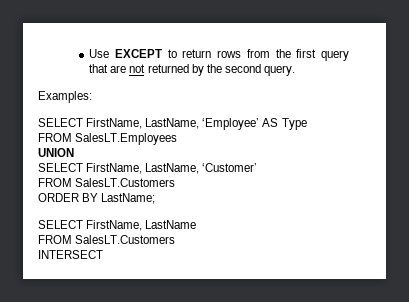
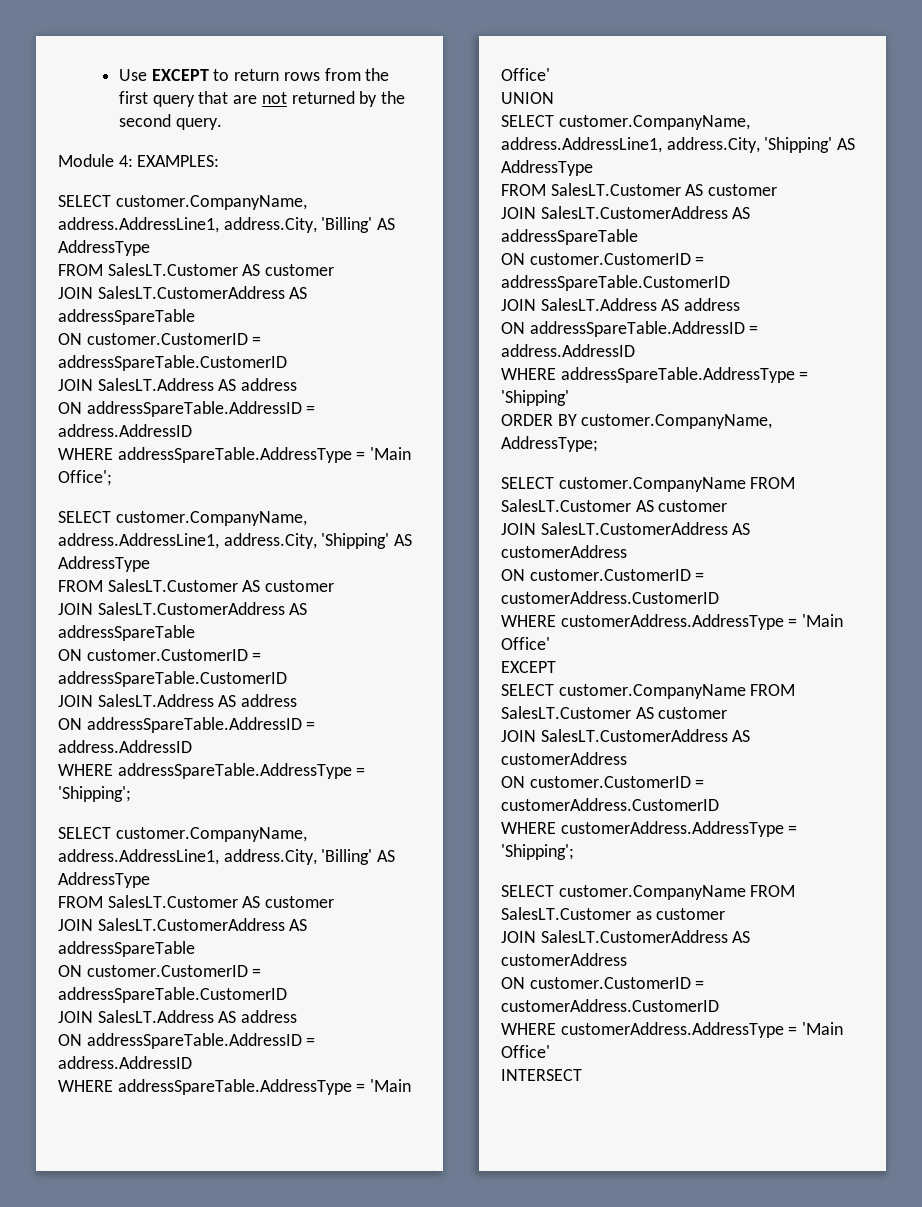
[38,91,92,103] [38,118,307,130] [38,133,178,145] [38,148,74,157] [38,163,258,174] [38,178,176,187] Examples: // SELECT FirstName, LastName, ‘Employee’ AS Type // FROM SalesLT.Employees // UNION // SELECT FirstName, LastName, ‘Customer’ // FROM SalesLT.Customers -> [58,154,220,167] [58,195,307,210] [58,217,396,233] [58,240,150,256] [58,263,335,276] [58,286,308,299] [58,309,195,325] [58,333,262,345] [58,355,287,371] [58,378,298,391] [58,401,316,417] [58,424,192,437] [58,447,412,463] [58,470,112,486] [58,511,307,526] [58,533,413,549] [58,556,150,572] [58,579,335,592] [58,602,308,615] [58,625,195,641] [58,649,262,661] [58,671,287,687] [58,694,298,707] [58,717,316,733] [58,740,192,753] [58,763,366,779] [58,786,131,802] [58,827,307,842] [58,849,396,865] [58,872,150,888] [58,895,335,908] [58,918,308,931] [58,941,195,957] [58,965,262,977] [58,987,287,1003] [58,1010,298,1023] [58,1033,316,1049] [58,1056,192,1069] [58,1079,412,1095] [501,68,550,81] [501,92,554,104] [501,115,750,130] [501,137,856,153] [501,160,593,176] [501,183,778,196] [501,206,751,219] [501,229,638,245] [501,253,705,265] [501,275,730,291] [501,298,741,311] [501,321,759,337] [501,344,635,357] [501,367,809,383] [501,390,569,406] Module 4: EXAMPLES: // SELECT customer.CompanyName, address.AddressLine1, address.City, 'Billing' AS AddressType // FROM SalesLT.Customer AS customer // JOIN SalesLT.CustomerAddress AS addressSpareTable // ON customer.CustomerID = addressSpareTable.CustomerID // JOIN SalesLT.Address AS address // ON addressSpareTable.AddressID = address.AddressID // WHERE addressSpareTable.AddressType = 'Main Office'; // SELECT customer.CompanyName, address.AddressLine1, address.City, 'Shipping' AS AddressType // FROM SalesLT.Customer AS customer // JOIN SalesLT.CustomerAddress AS addressSpareTable // ON customer.CustomerID = addressSpareTable.CustomerID // JOIN SalesLT.Address AS address // ON addressSpareTable.AddressID = address.AddressID // WHERE addressSpareTable.AddressType = 'Shipping'; // SELECT customer.CompanyName, address.AddressLine1, address.City, 'Billing' AS AddressType // FROM SalesLT.Customer AS customer // JOIN SalesLT.CustomerAddress AS addressSpareTable // ON customer.CustomerID = addressSpareTable.CustomerID // JOIN SalesLT.Address AS address // ON addressSpareTable.AddressID = address.AddressID // WHERE addressSpareTable.AddressType = 'Main Office' // UNION // SELECT customer.CompanyName, address.AddressLine1, address.City, 'Shipping' AS AddressType // FROM SalesLT.Customer AS customer // JOIN SalesLT.CustomerAddress AS addressSpareTable // ON customer.CustomerID = addressSpareTable.CustomerID // JOIN SalesLT.Address AS address // ON addressSpareTable.AddressID = address.AddressID // WHERE addressSpareTable.AddressType = 'Shipping'
[101,193,156,204] [38,220,197,231] [38,235,176,244] LastName; // SELECT FirstName, LastName // FROM SalesLT.Customers -> [581,414,773,429] [501,436,598,452] [501,477,796,492] [501,499,728,512] [501,522,751,535] [501,545,627,558] [501,569,705,581] [501,591,719,604] [501,614,844,630] [501,637,550,650] [501,661,556,673] [501,684,796,699] [501,706,728,719] [501,729,751,742] [501,752,627,765] [501,776,705,788] [501,798,719,811] [501,821,798,837] [501,844,574,860] [501,885,796,900] [501,907,726,920] [501,930,751,943] [501,953,627,966] [501,977,705,989] [501,999,719,1012] [501,1022,844,1038] [501,1045,550,1058] customer.CompanyName, AddressType; // SELECT customer.CompanyName FROM SalesLT.Customer AS customer // JOIN SalesLT.CustomerAddress AS customerAddress // ON customer.CustomerID = customerAddress.CustomerID // WHERE customerAddress.AddressType = 'Main Office' // EXCEPT // SELECT customer.CompanyName FROM SalesLT.Customer AS customer // JOIN SalesLT.CustomerAddress AS customerAddress // ON customer.CustomerID = customerAddress.CustomerID // WHERE customerAddress.AddressType = 'Shipping'; // SELECT customer.CompanyName FROM SalesLT.Customer as customer // JOIN SalesLT.CustomerAddress AS customerAddress // ON customer.CustomerID = customerAddress.CustomerID // WHERE customerAddress.AddressType = 'Main Office'

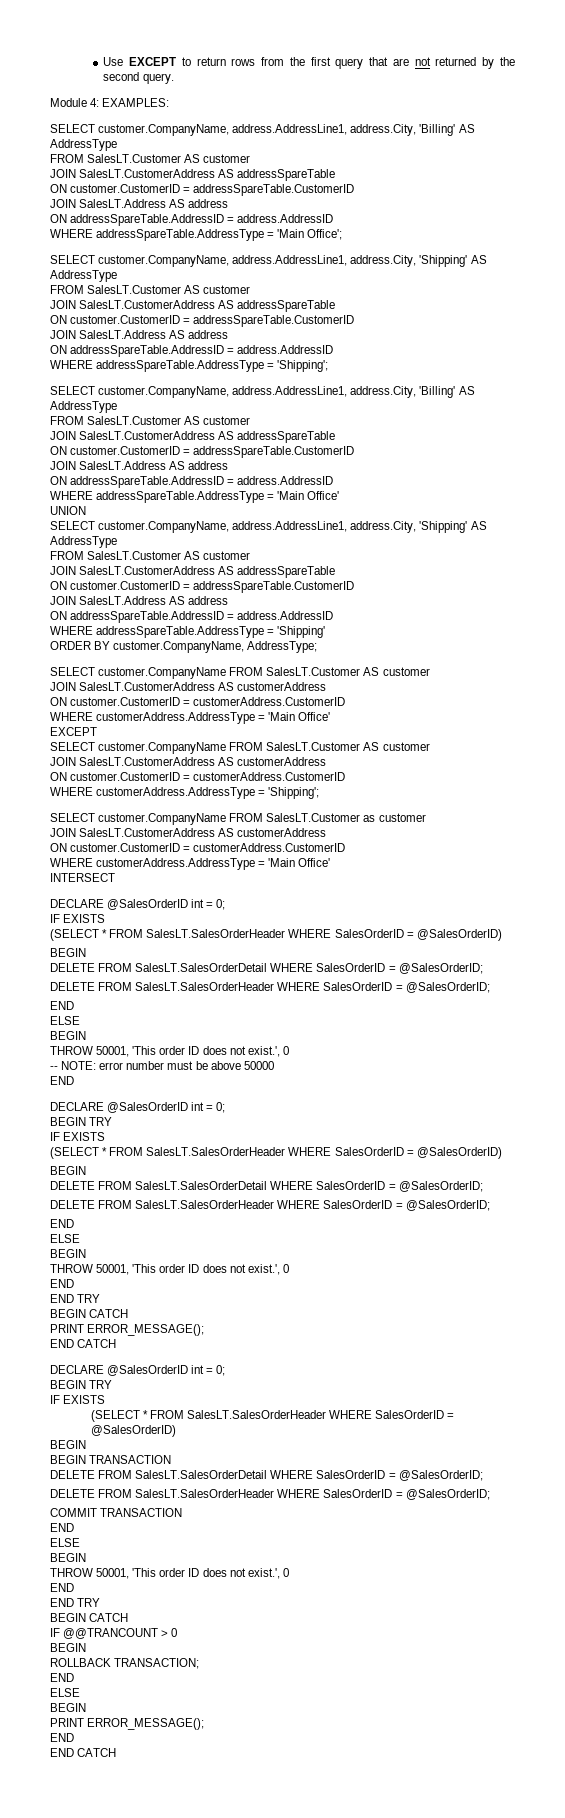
(582, 1075) none -> [50,899,226,910] [50,914,106,923] [50,929,502,941] [50,948,86,957] [50,963,483,974] [50,982,490,993] [50,1001,74,1010] [50,1016,80,1025] [50,1031,86,1040] [50,1046,289,1057] [50,1061,274,1070] [50,1076,74,1085] [50,1102,226,1113] [50,1117,113,1126] [50,1132,106,1141] [50,1147,502,1159] [50,1166,86,1175] [50,1181,483,1192] [50,1200,490,1211] [50,1219,74,1228] [50,1234,80,1243] [50,1249,86,1258] [50,1264,289,1275] [50,1279,74,1288] [50,1294,101,1303] [50,1309,129,1318] [50,1324,205,1336] [50,1339,117,1348] [50,1365,226,1376] [50,1380,113,1389] [50,1395,106,1404] [90,1410,455,1422] [90,1425,176,1437] [50,1440,86,1449] [50,1455,172,1464] [50,1470,483,1481] [50,1489,490,1500] [50,1508,183,1517] [50,1523,74,1532] [50,1538,80,1547] [50,1553,86,1562] [50,1568,289,1579] [50,1583,74,1592] [50,1598,101,1607] [50,1613,129,1622] [50,1628,178,1639] [50,1643,86,1652] [50,1658,200,1669] [50,1673,74,1682] [50,1688,80,1697] [50,1703,86,1712] [50,1718,205,1730] [50,1733,74,1742] [50,1748,117,1757] // DECLARE @SalesOrderID int = 0; // IF EXISTS // (SELECT * FROM SalesLT.SalesOrderHeader WHERE SalesOrderID = @SalesOrderID) // BEGIN // DELETE FROM SalesLT.SalesOrderDetail WHERE SalesOrderID = @SalesOrderID; // DELETE FROM SalesLT.SalesOrderHeader WHERE SalesOrderID = @SalesOrderID; // END // ELSE // BEGIN // THROW 50001, 'This order ID does not exist.', 0 // -- NOTE: error number must be above 50000 // END // DECLARE @SalesOrderID int = 0; // BEGIN TRY // IF EXISTS // (SELECT * FROM SalesLT.SalesOrderHeader WHERE SalesOrderID = @SalesOrderID) // BEGIN // DELETE FROM SalesLT.SalesOrderDetail WHERE SalesOrderID = @SalesOrderID; // DELETE FROM SalesLT.SalesOrderHeader WHERE SalesOrderID = @SalesOrderID; // END // ELSE // BEGIN // THROW 50001, 'This order ID does not exist.', 0 // END // END TRY // BEGIN CATCH // PRINT ERROR_MESSAGE(); // END CATCH // DECLARE @SalesOrderID int = 0; // BEGIN TRY // IF EXISTS // (SELECT * FROM SalesLT.SalesOrderHeader WHERE SalesOrderID = @SalesOrderID) // BEGIN // BEGIN TRANSACTION // DELETE FROM SalesLT.SalesOrderDetail WHERE SalesOrderID = @SalesOrderID; // DELETE FROM SalesLT.SalesOrderHeader WHERE SalesOrderID = @SalesOrderID; // COMMIT TRANSACTION // END // ELSE // BEGIN // THROW 50001, 'This order ID does not exist.', 0 // END // END TRY // BEGIN CATCH // IF @@TRANCOUNT > 0 // BEGIN // ROLLBACK TRANSACTION; // END // ELSE // BEGIN // PRINT ERROR_MESSAGE(); // END // END CATCH

